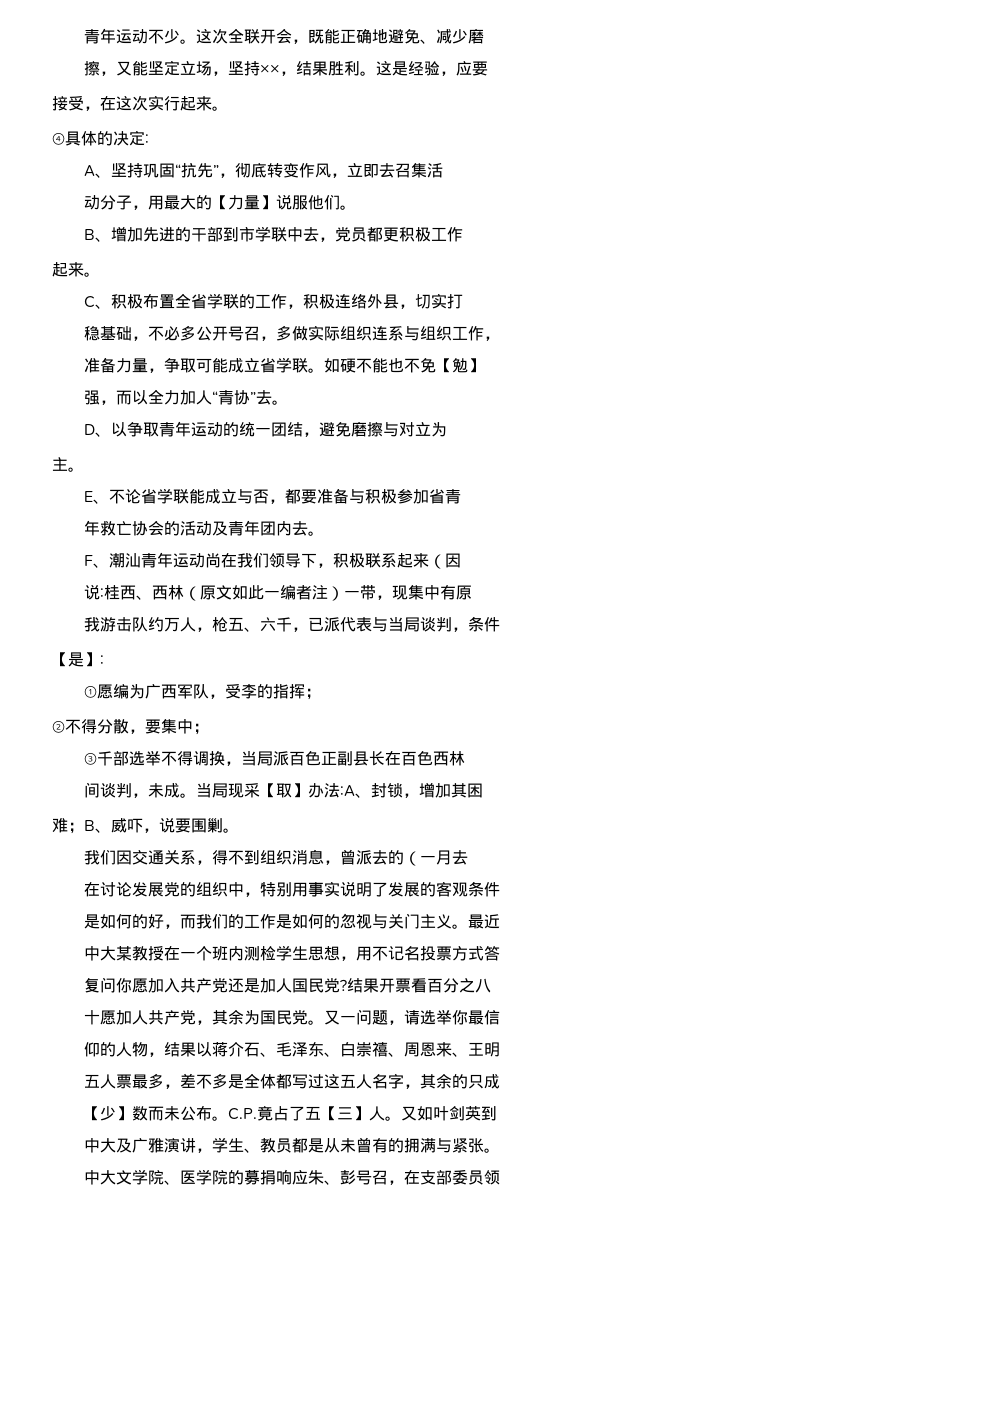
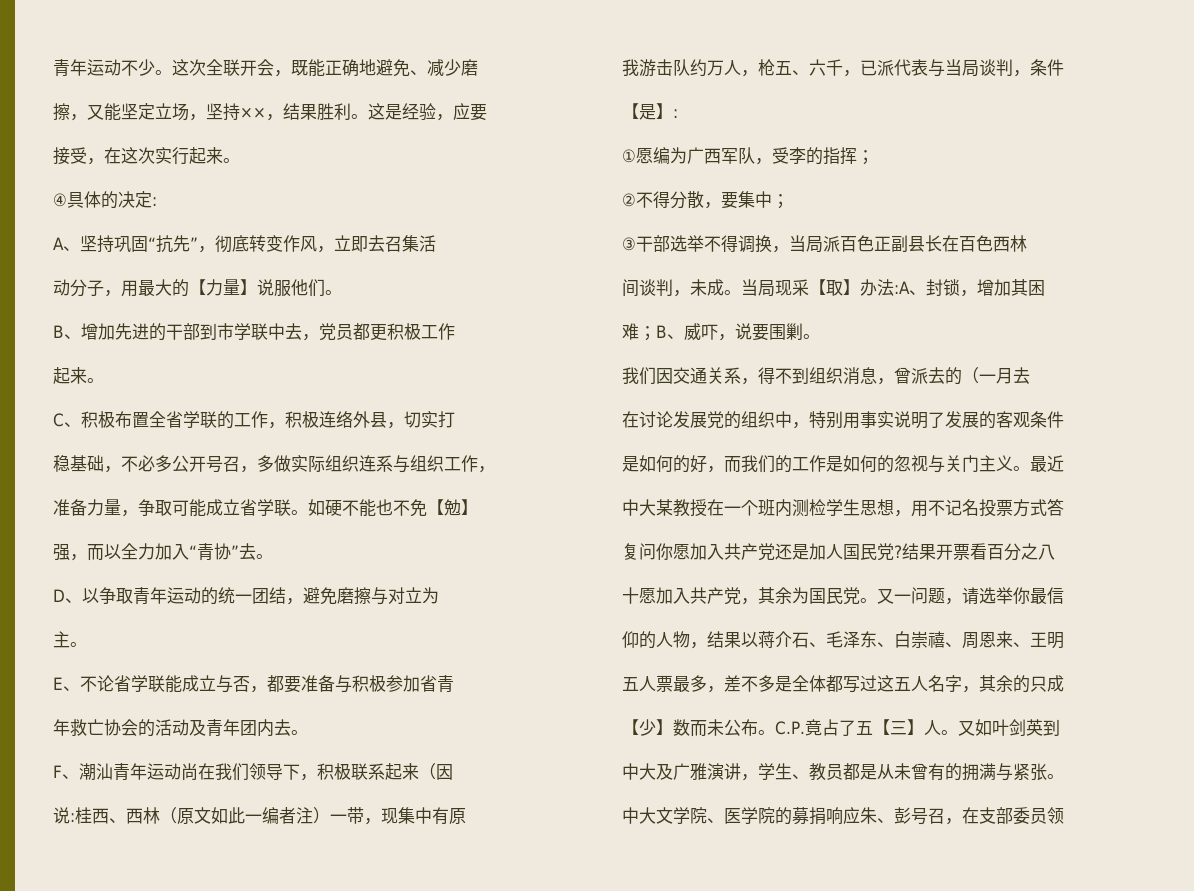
[196,390,213,405] 人 -> [172,544,189,560] 入
[97,751,114,766] 千 -> [636,236,653,252] 干
[132,1010,149,1025] 人 -> [673,588,690,604] 入

